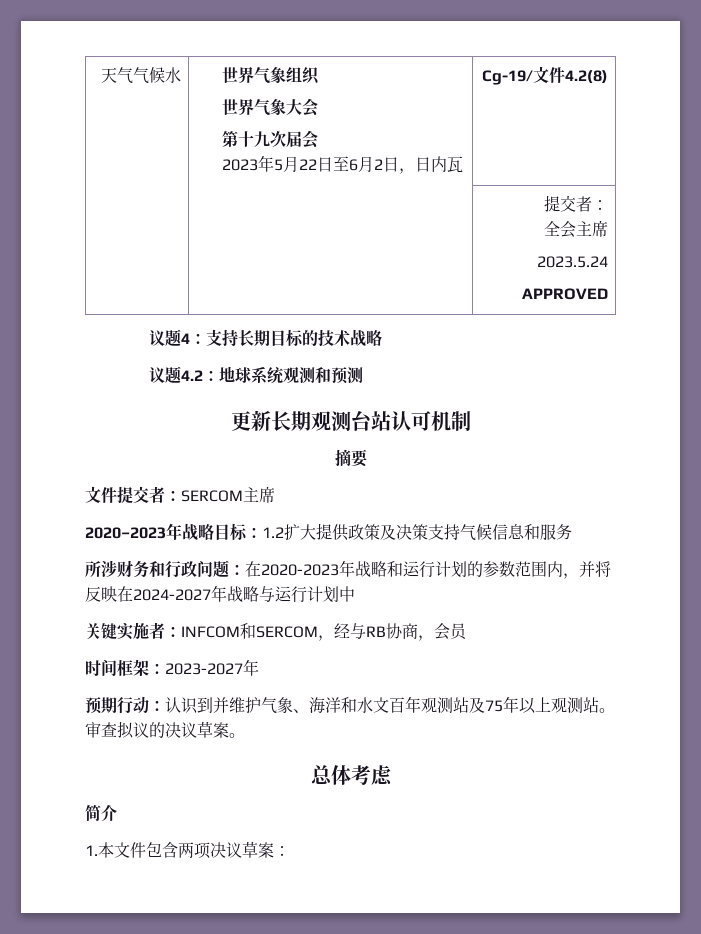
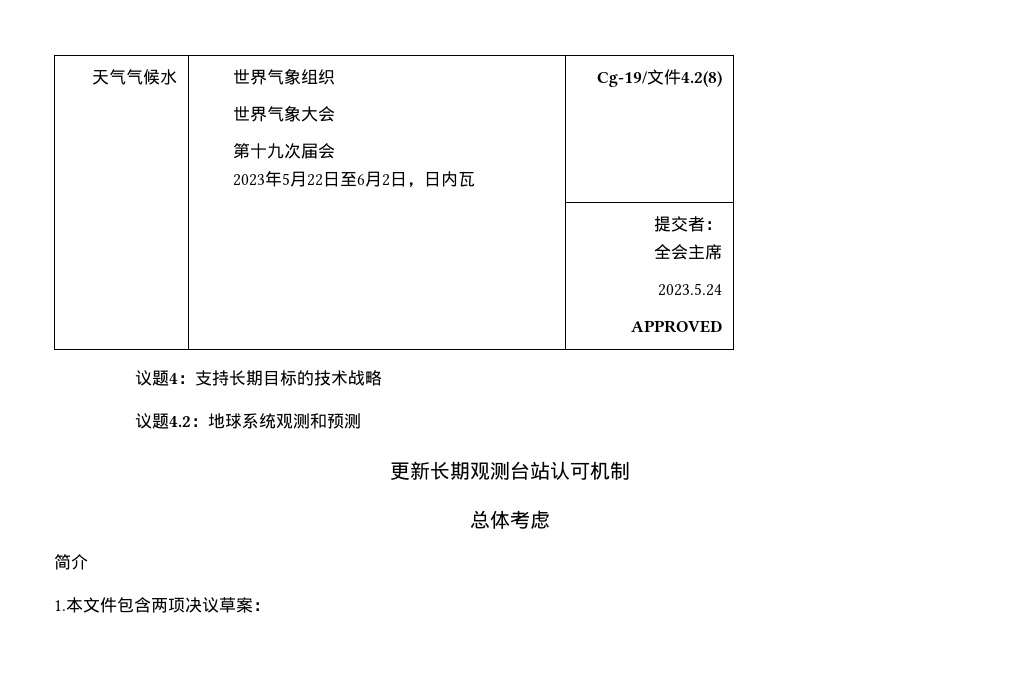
[334,449,368,467] [85,486,275,504] [85,523,572,541] [85,560,611,579] [85,585,355,603] [85,622,467,641] [85,659,259,676] [85,696,615,714] [85,721,245,739] // 摘要 // 文件提交者：SERCOM主席 // 2020–2023年战略目标：1.2扩大提供政策及决策支持气候信息和服务 // 所涉财务和行政问题：在2020-2023年战略和运行计划的参数范围内，并将反映在2024-2027年战略与运行计划中 // 关键实施者：INFCOM和SERCOM，经与RB协商，会员 // 时间框架：2023-2027年 // 预期行动：认识到并维护气象、海洋和水文百年观测站及75年以上观测站。审查拟议的决议草案。 -> (630, 470) none

